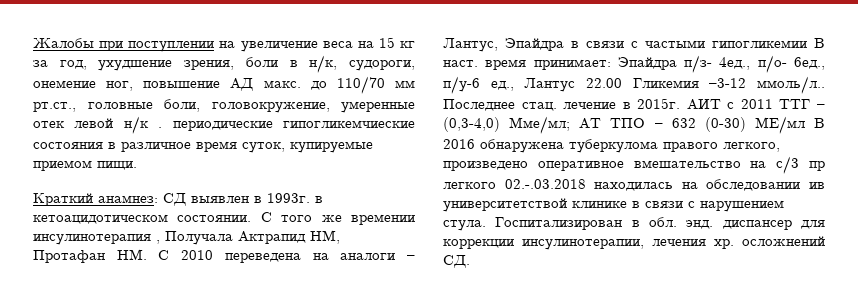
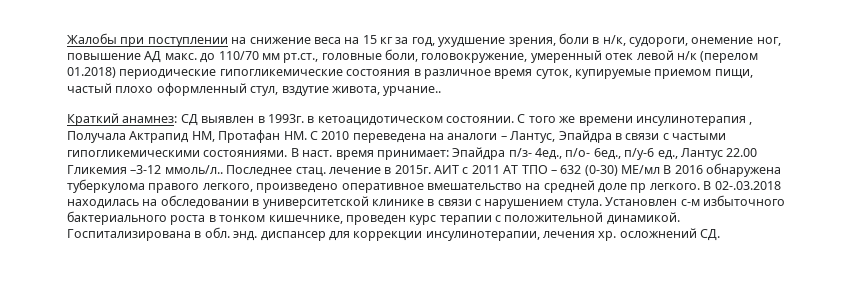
[240,41,318,52] увеличение -> [249,37,311,44] снижение
[341,101,415,113] умеренные -> [530,50,602,63] умеренный
[158,120,415,131] . периодические гипогликемчиеские -> [700,51,759,63] [67,67,343,79] (перелом 01.2018) периодические гипогликемические
[97,161,137,170] пищи. -> [714,69,753,79] [67,83,442,96] пищи, частый плохо оформленный стул, вздутие живота, урчание..
[351,214,415,225] времении -> [578,116,633,126] времени
[712,40,807,48] гипогликемии -> [67,150,288,157] гипогликемическими состояниями.
[779,99,825,109] [443,116,571,134] ТТГ – (0,3-4,0) Мме/мл; -> (500, 169) none
[776,156,825,174] [443,179,586,189] с/3 пр легкого 02.-.03.2018 -> [543,180,781,193] средней доле пр легкого. В 02-.03.2018
[809,182,825,189] [443,198,567,212] ив университетствой -> [252,196,369,209] в университетской
[495,217,623,230] Госпитализирован -> [605,195,785,206] [67,211,680,225] [67,229,191,241] Установлен с-м избыточного бактериального роста в тонком кишечнике, проведен курс терапии с положительной динамикой. Госпитализирована

